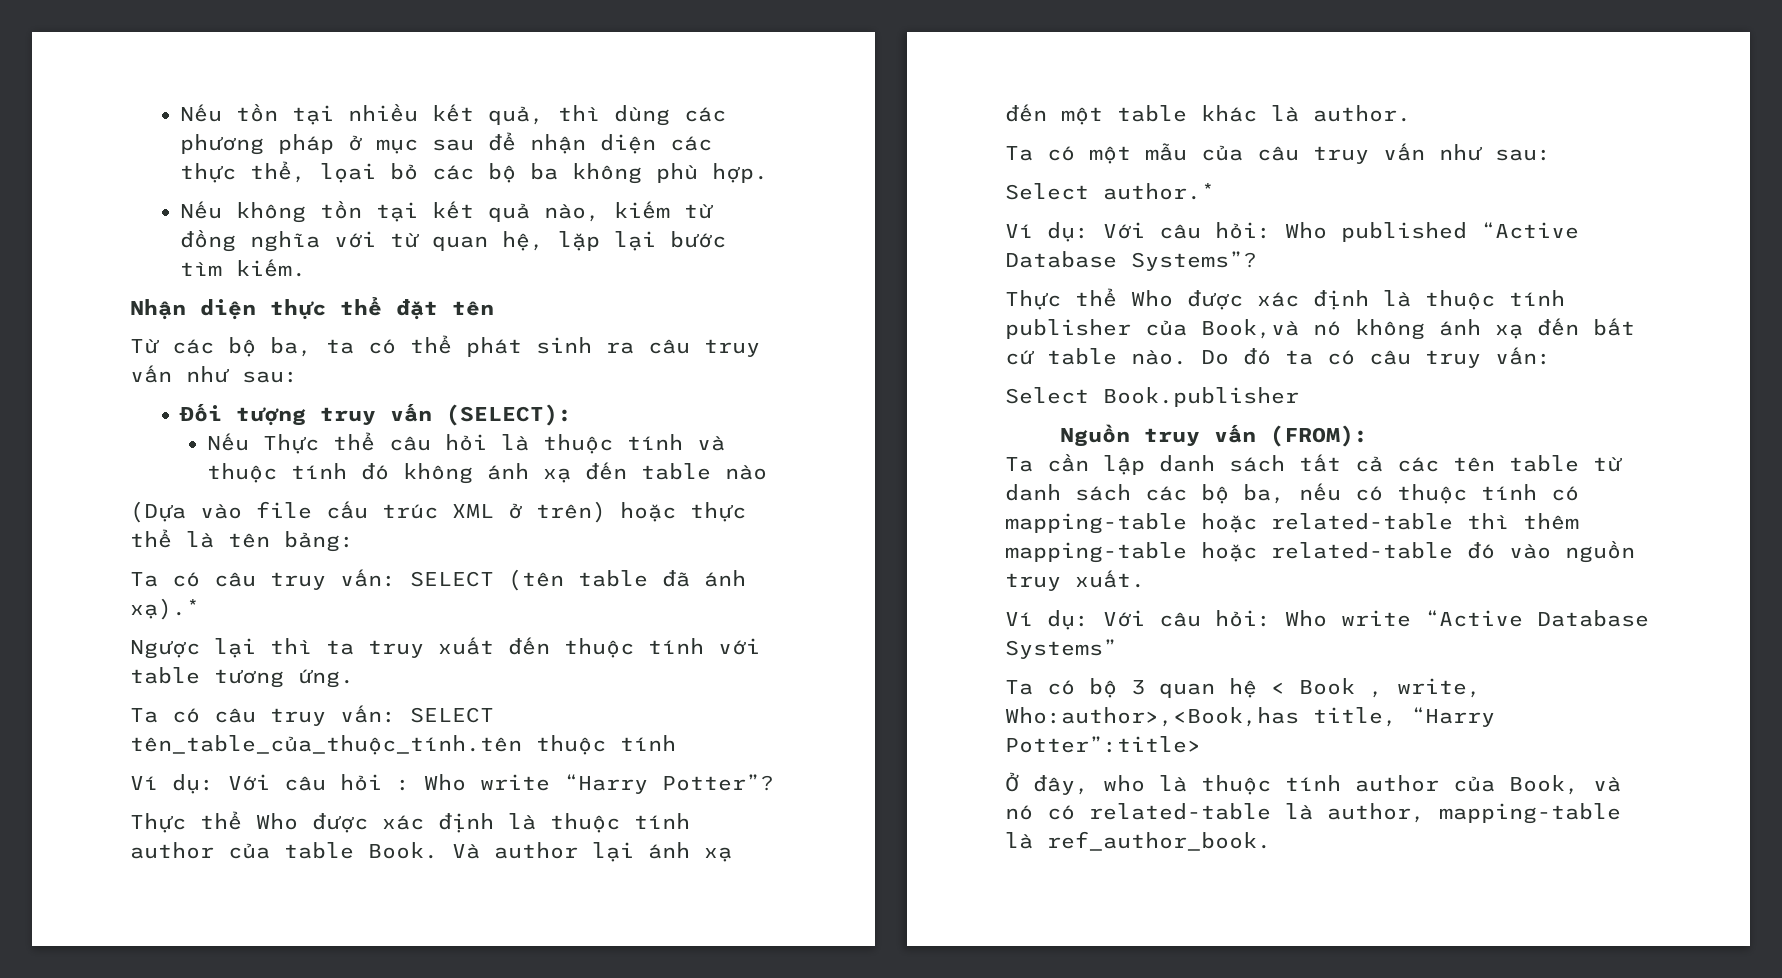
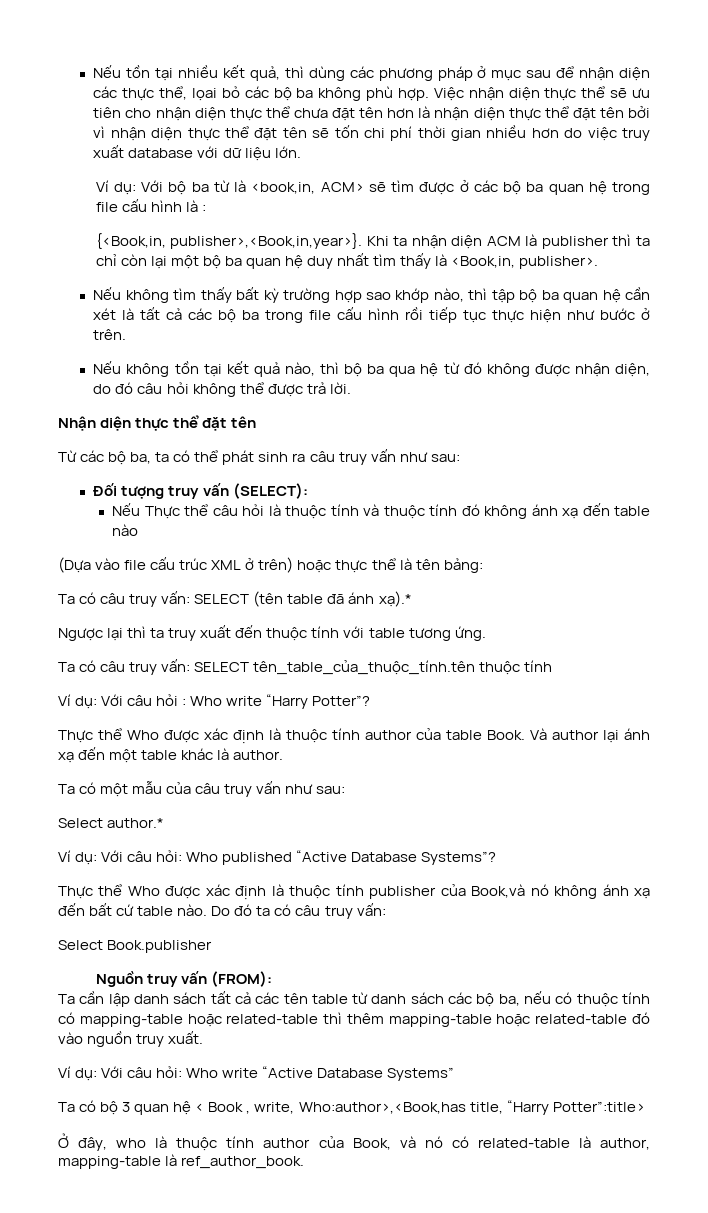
(768, 173) none -> [433,86,651,101] [93,105,650,121] [93,125,651,141] [93,145,301,161] [95,179,650,195] [95,199,206,212] [95,233,651,249] [95,253,599,269] [93,287,650,303] [93,307,651,323] [93,329,127,340] Việc nhận diện thực thể sẽ ưu tiên cho nhận diện thực thể chưa đặt tên hơn là nhận diện thực thể đặt tên bởi vì nhận diện thực thể đặt tên sẽ tốn chi phí thời gian nhiều hơn do việc truy xuất database với dữ liệu lớn. // Ví dụ: Với bộ ba từ là <book,in, ACM> sẽ tìm được ở các bộ ba quan hệ trong file cấu hình là : // {<Book,in, publisher>,<Book,in,year>}. Khi ta nhận diện ACM là publisher thì ta chỉ còn lại một bộ ba quan hệ duy nhất tìm thấy là <Book,in, publisher>. // Nếu không tìm thấy bất kỳ trường hợp sao khớp nào, thì tập bộ ba quan hệ cần xét là tất cả các bộ ba trong file cấu hình rồi tiếp tục thực hiện như bước ở trên.
[613,201,714,219] [179,230,726,252] [179,259,306,277] kiếm từ đồng nghĩa với từ quan hệ, lặp lại bước tìm kiếm. -> [320,362,650,377] [93,382,351,397] thì bộ ba qua hệ từ đó không được nhận diện, do đó câu hỏi không thể được trả lời.

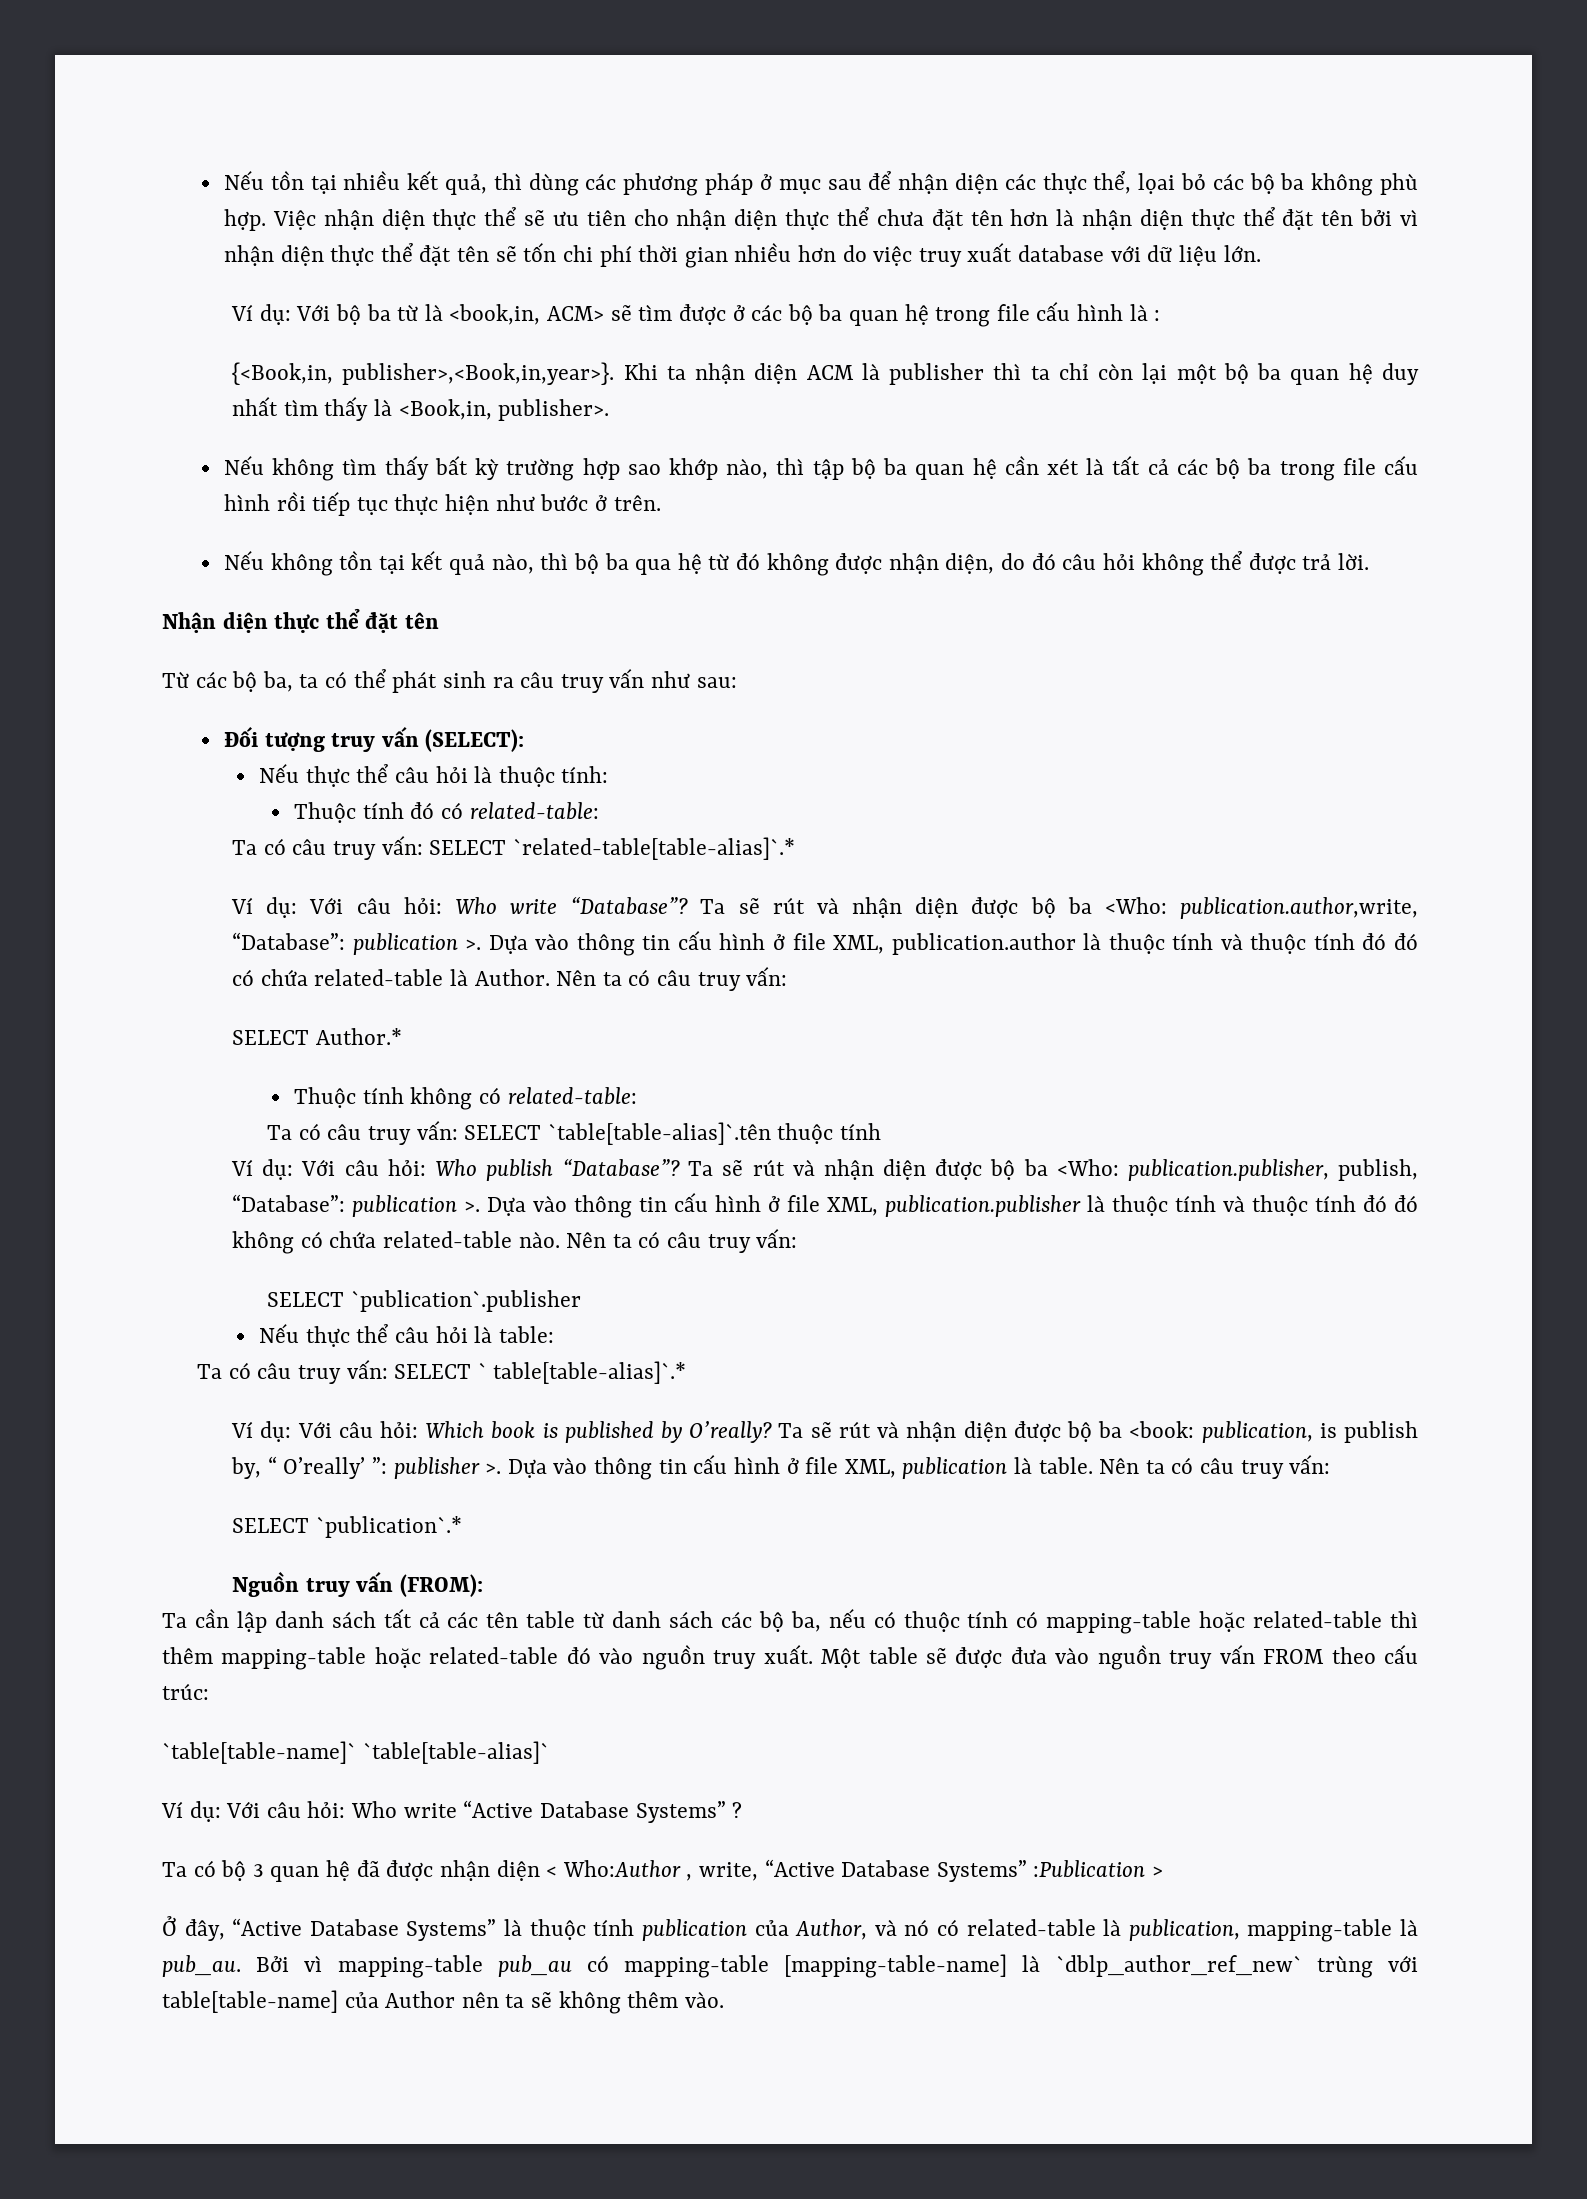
[144,506,180,519] Thực -> [305,766,350,787] thực
[330,503,651,519] [112,524,139,536] [58,557,483,573] [58,591,412,607] [58,625,486,641] [58,659,553,675] [58,694,371,709] [58,728,650,744] [58,747,284,763] [58,781,346,797] [58,818,165,828] [58,850,497,865] [58,884,650,900] [58,903,386,919] [58,940,213,953] tính và thuộc tính đó không ánh xạ đến table nào // (Dựa vào file cấu trúc XML ở trên) hoặc thực thể là tên bảng: // Ta có câu truy vấn: SELECT (tên table đã ánh xạ).* // Ngược lại thì ta truy xuất đến thuộc tính với table tương ứng. // Ta có câu truy vấn: SELECT tên_table_của_thuộc_tính.tên thuộc tính // Ví dụ: Với câu hỏi : Who write “Harry Potter”? // Thực thể Who được xác định là thuộc tính author của table Book. Và author lại ánh xạ đến một table khác là author. // Ta có một mẫu của câu truy vấn như sau: // Select author.* // Ví dụ: Với câu hỏi: Who published “Active Database Systems”? // Thực thể Who được xác định là thuộc tính publisher của Book,và nó không ánh xạ đến bất cứ table nào. Do đó ta có câu truy vấn: // Select Book.publisher -> [561,766,609,783] [294,802,599,823] [232,836,795,860] [231,896,1419,919] [232,931,1419,956] [232,967,788,991] [232,1028,402,1045] [294,1087,637,1110] [267,1121,882,1145] [231,1158,1418,1181] [232,1193,1419,1218] [232,1229,798,1254] [267,1290,581,1312] [259,1324,554,1347] [197,1360,687,1384] [231,1421,1418,1443] [231,1455,1331,1480] [232,1516,462,1538] tính: // Thuộc tính đó có related-table: // Ta có câu truy vấn: SELECT `related-table[table-alias]`.* // Ví dụ: Với câu hỏi: Who write “Database”? Ta sẽ rút và nhận diện được bộ ba <Who: publication.author,write, “Database”: publication >. Dựa vào thông tin cấu hình ở file XML, publication.author là thuộc tính và thuộc tính đó đó có chứa related-table là Author. Nên ta có câu truy vấn: // SELECT Author.* // Thuộc tính không có related-table: // Ta có câu truy vấn: SELECT `table[table-alias]`.tên thuộc tính // Ví dụ: Với câu hỏi: Who publish “Database”? Ta sẽ rút và nhận diện được bộ ba <Who: publication.publisher, publish, “Database”: publication >. Dựa vào thông tin cấu hình ở file XML, publication.publisher là thuộc tính và thuộc tính đó đó không có chứa related-table nào. Nên ta có câu truy vấn: // SELECT `publication`.publisher // Nếu thực thể câu hỏi là table: // Ta có câu truy vấn: SELECT ` table[table-alias]`.* // Ví dụ: Với câu hỏi: Which book is published by O’really? Ta sẽ rút và nhận diện được bộ ba <book: publication, is publish by, “ O’really’ ”: publisher >. Dựa vào thông tin cấu hình ở file XML, publication là table. Nên ta có câu truy vấn: // SELECT `publication`.*
(204, 1037) none -> [821,1645,1419,1670] [162,1683,209,1700] [162,1741,549,1764] Một table sẽ được đưa vào nguồn truy vấn FROM theo cấu trúc: // `table[table-name]` `table[table-alias]`
(455, 1074) none -> [732,1802,743,1818] ?
[195,1100,645,1115] [58,1133,391,1151] < Book , write, Who:author>,<Book,has title, “Harry Potter”:title> // Ở đây, who là thuộc tính author của Book, -> [356,1859,1164,1882] [162,1916,868,1941] đã được nhận diện < Who:Author , write, “Active Database Systems” :Publication > // Ở đây, “Active Database Systems” là thuộc tính publication của Author,
[600,1138,650,1150] author, -> [1128,1919,1240,1941] publication,
[181,1156,305,1169] ref_author_book. -> [162,1954,1418,1978] [162,1990,724,2014] pub_au. Bởi vì mapping-table pub_au có mapping-table [mapping-table-name] là `dblp_author_ref_new` trùng với table[table-name] của Author nên ta sẽ không thêm vào.

